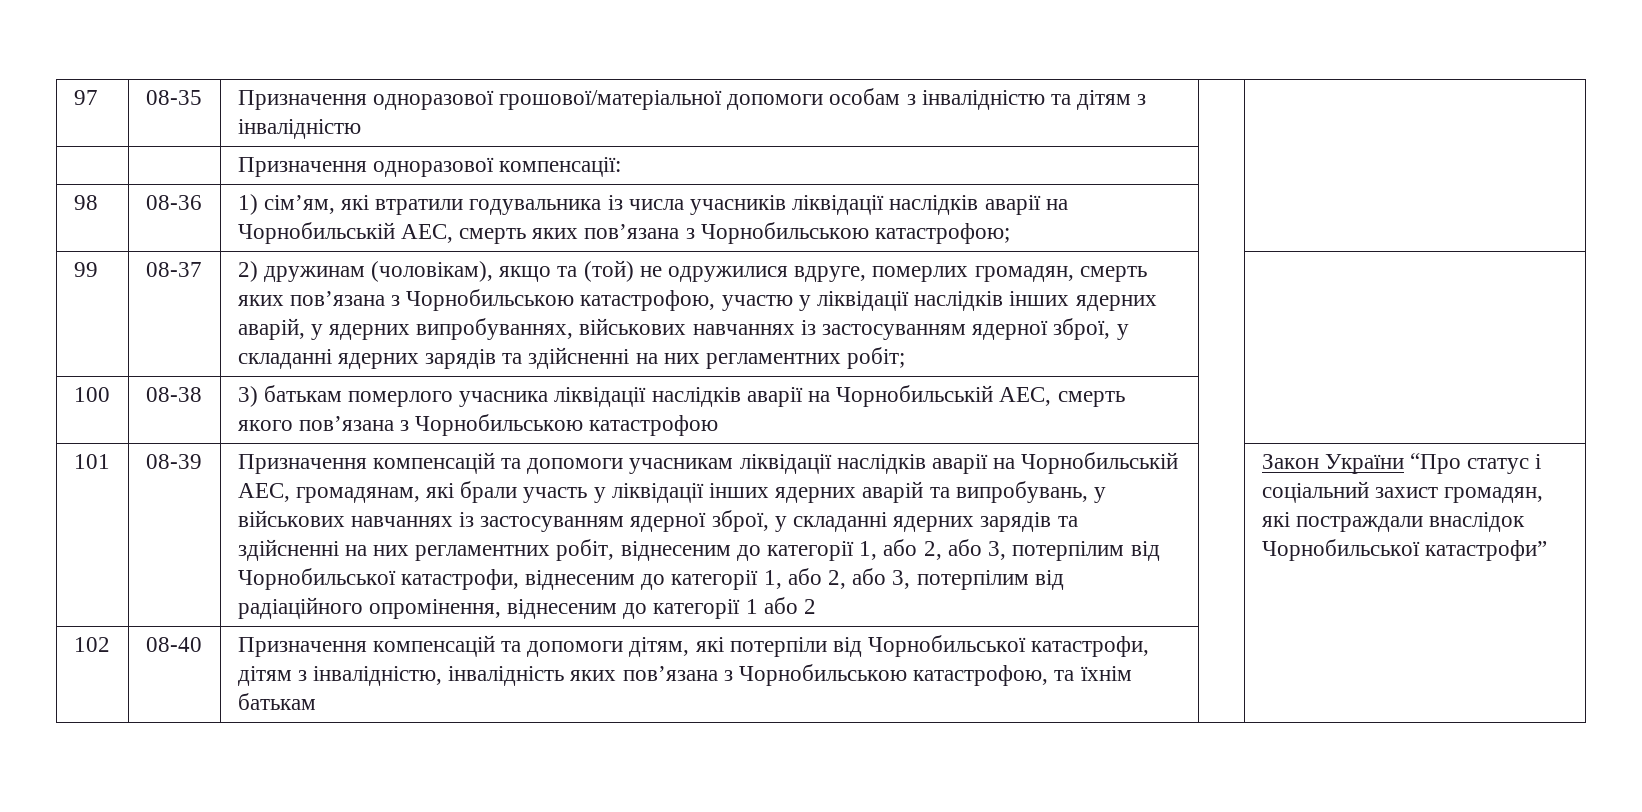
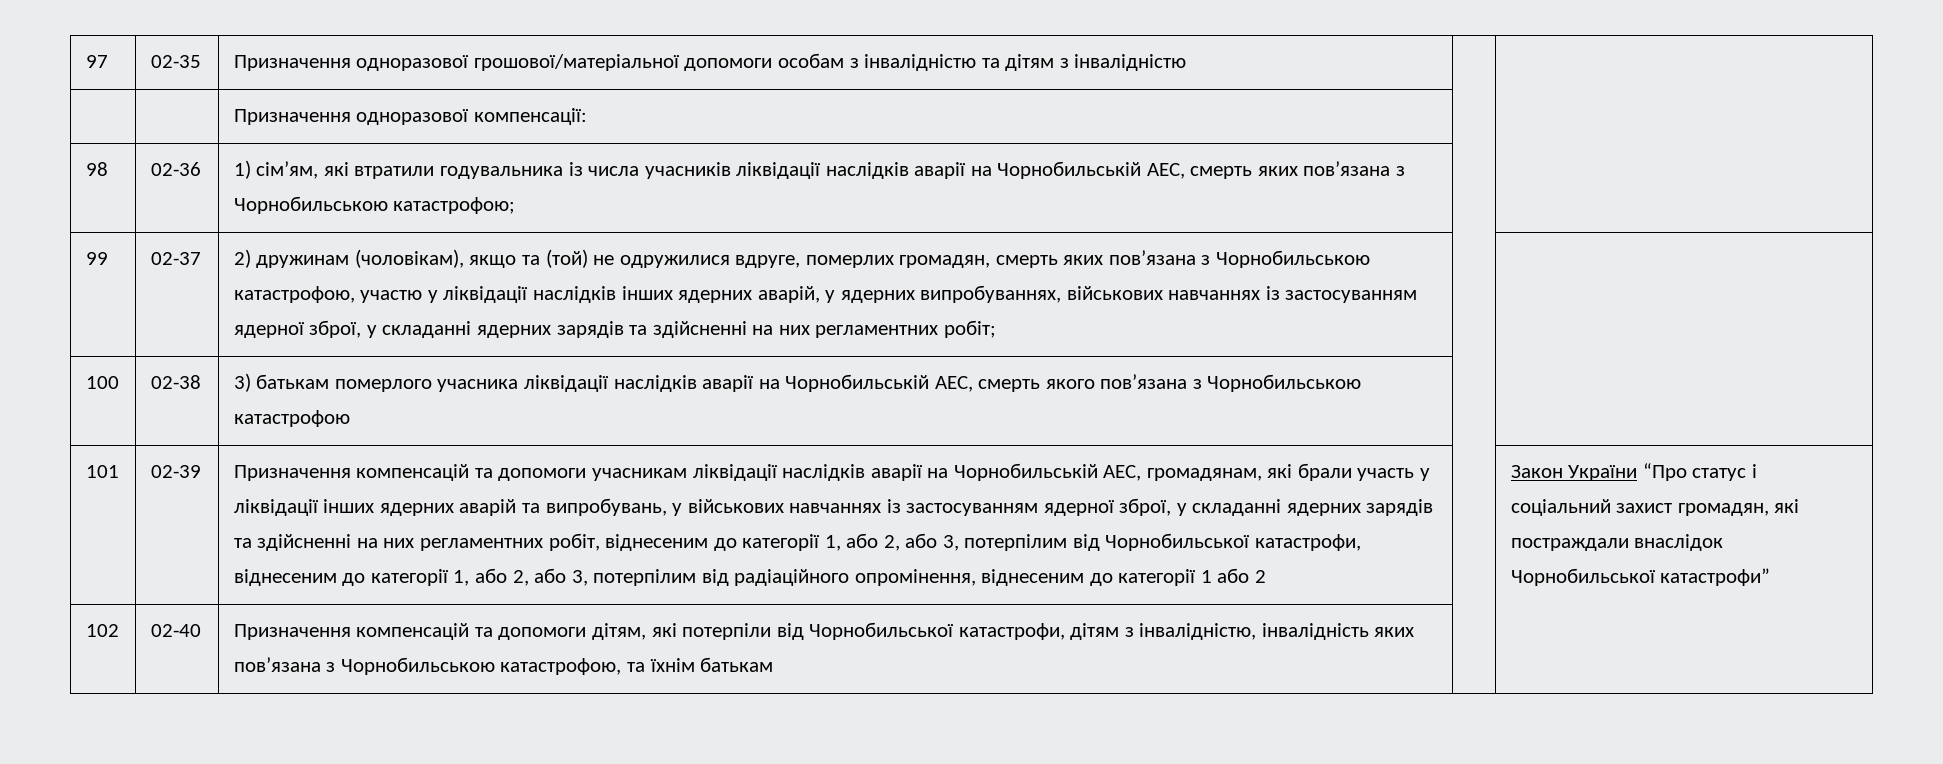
[145,90,202,105] 08-35 -> [150,55,201,68] 02-35
[145,195,202,210] 08-36 -> [150,162,201,176] 02-36
[145,262,202,277] 08-37 -> [150,252,201,265] 02-37
[145,387,202,402] 08-38 -> [150,375,201,389] 02-38
[145,454,202,469] 08-39 -> [150,465,201,478] 02-39
[145,637,202,652] 08-40 -> [150,624,201,637] 02-40

